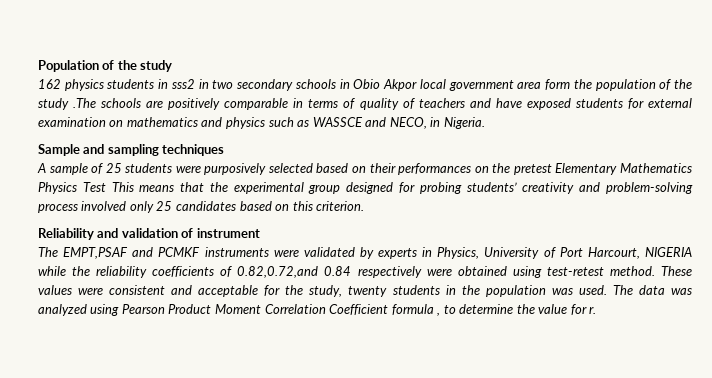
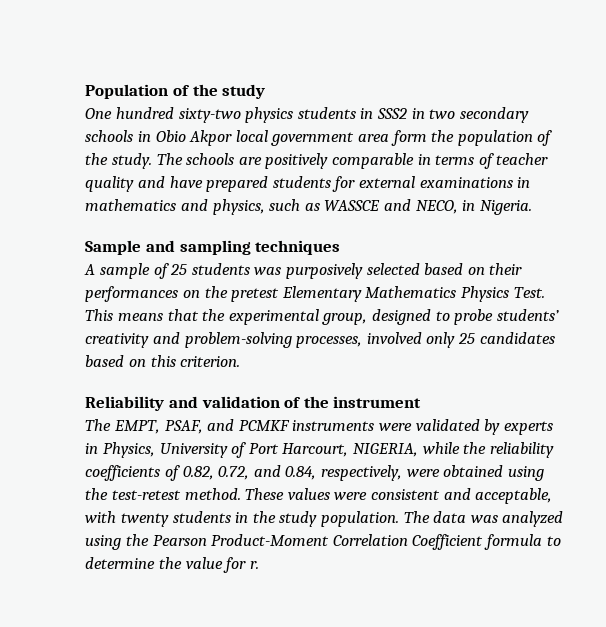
[37,79,61,89] 162 -> [85,107,241,123] One hundred sixty-two
[171,79,195,89] sss2 -> [376,108,407,119] SSS2
[37,98,97,110] study .The -> [111,153,183,169] study. The
[359,98,465,110] quality of teachers -> [496,153,549,165] [85,176,135,192] teacher quality
[526,98,571,110] exposed -> [206,176,269,192] prepared
[37,117,124,127] examination on -> [419,177,531,188] examinations in
[226,117,266,129] physics -> [212,199,265,215] physics,
[175,166,201,173] were -> [254,267,282,275] was
[82,182,106,192] Test -> [513,287,545,298] Test.
[308,182,462,194] group designed for probing -> [322,309,494,325] group, designed to probe
[37,204,78,213] process -> [296,336,363,348] processes,
(194, 233) none -> [303,396,329,408] the
[63,247,129,259] EMPT,PSAF -> [113,420,203,434] EMPT, PSAF,
[645,247,692,257] NIGERIA -> [352,443,418,457] NIGERIA,
[237,266,422,278] 0.82,0.72,and 0.84 respectively -> [182,465,402,481] 0.82, 0.72, and 0.84, respectively,
(542, 272) none -> [85,488,109,500] the
[198,285,343,297] acceptable for the study, -> [475,488,553,504] [85,511,117,523] acceptable, with
[485,285,607,297] population was used. -> [279,511,399,527] study population.
[121,304,262,314] Pearson Product Moment -> [125,534,330,546] the Pearson Product-Moment
[437,313,441,316] , -> (542, 542) none

